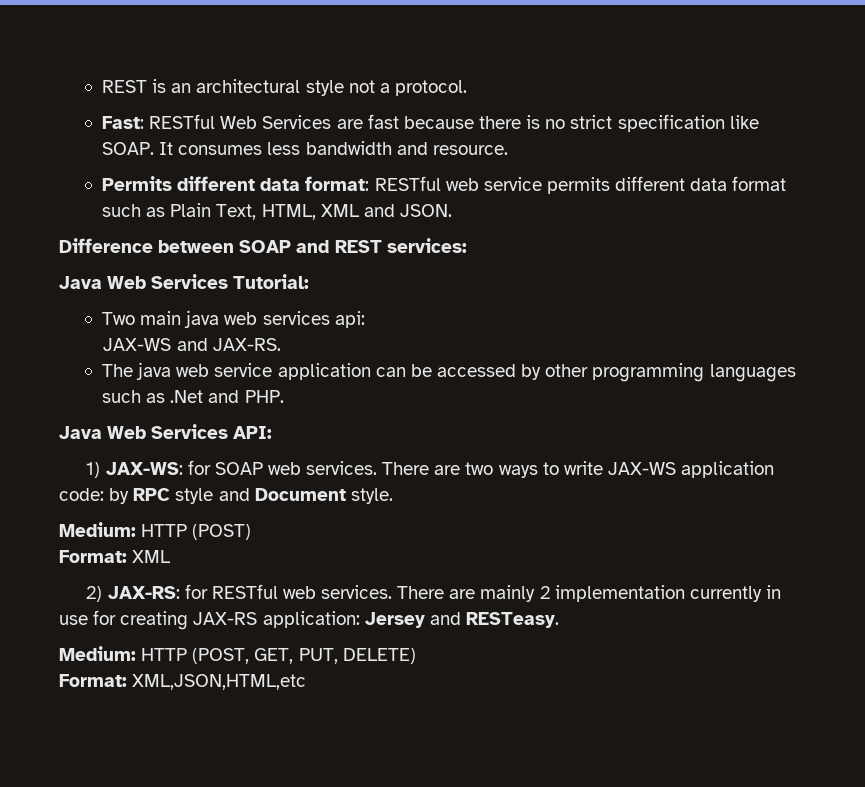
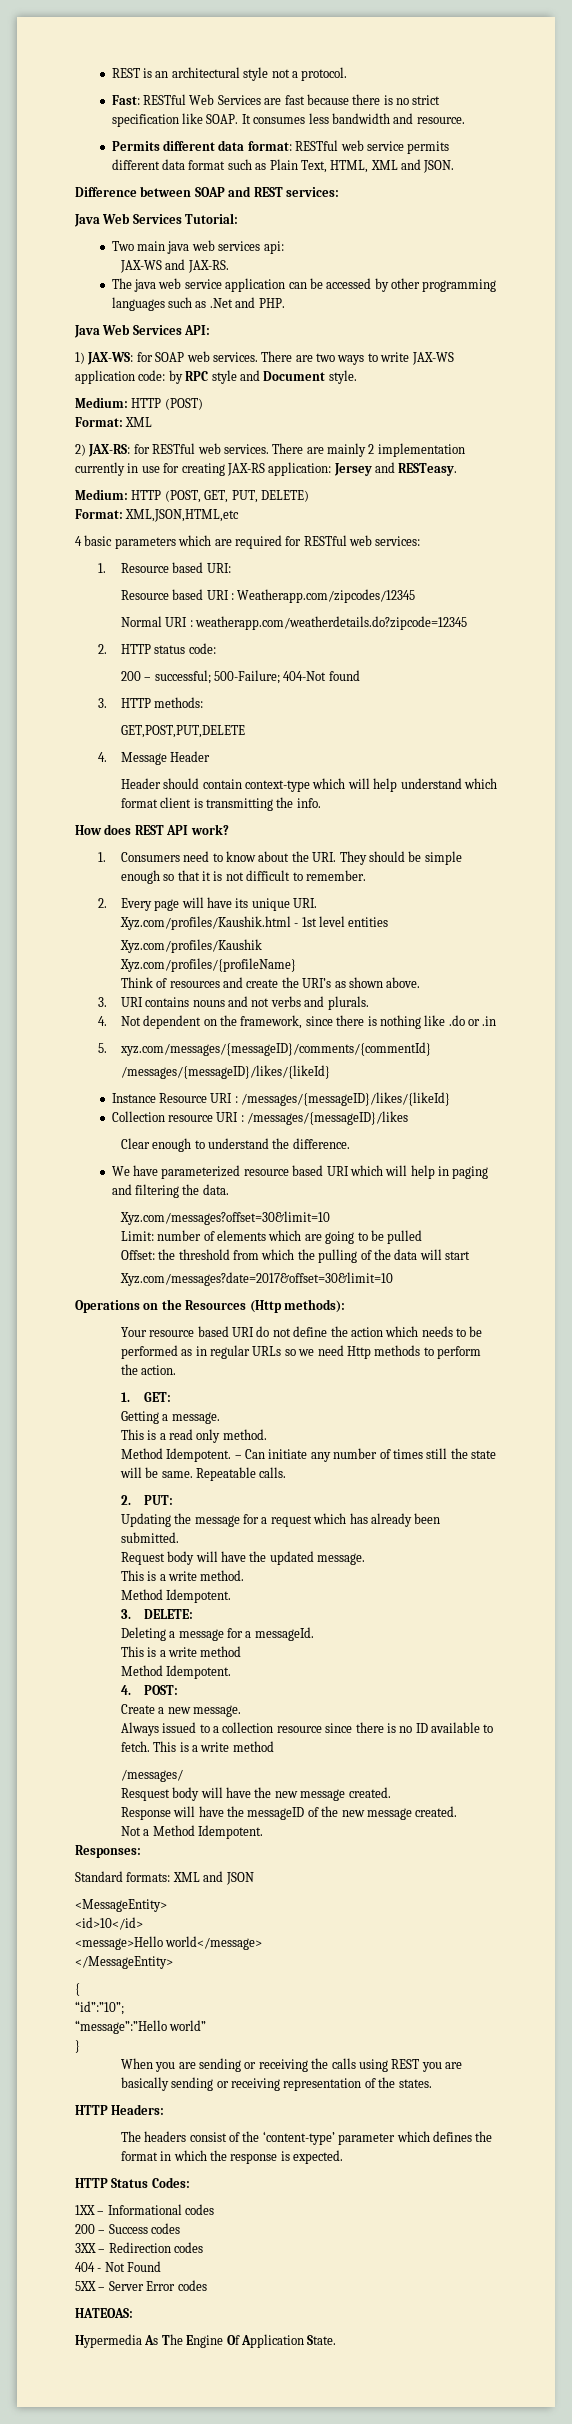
(307, 682) none -> [75,535,421,549] [97,562,231,573] [120,589,416,603] [120,616,468,630] [97,643,216,654] [120,670,360,684] [97,697,204,708] [120,725,245,738] [97,751,211,765] [120,778,497,792] [120,797,321,811] [75,824,229,835] [97,851,462,865] [120,870,366,884] [97,897,318,911] [119,916,389,930] [119,939,262,953] [119,958,296,972] [120,977,421,988] [97,996,369,1010] [97,1015,497,1029] [97,1042,431,1056] [120,1065,330,1079] [111,1092,451,1106] [111,1111,409,1125] [120,1138,350,1152] [111,1165,489,1179] [111,1184,229,1198] [119,1211,330,1225] [120,1230,423,1244] [120,1249,471,1263] [119,1272,393,1286] [75,1299,345,1313] [120,1326,483,1337] [120,1345,482,1359] [120,1364,177,1375] [120,1392,171,1402] [120,1411,220,1424] [120,1429,267,1443] [120,1448,497,1462] [119,1467,287,1481] [120,1495,173,1505] [120,1513,441,1527] [120,1532,179,1543] [120,1551,366,1565] [120,1570,245,1581] [120,1589,232,1603] [120,1609,193,1619] [120,1627,314,1641] [120,1646,242,1657] [120,1665,232,1679] [120,1685,178,1695] [120,1704,242,1717] [120,1722,494,1736] [120,1741,274,1752] [120,1769,183,1782] [120,1787,391,1801] [120,1806,458,1820] [120,1825,264,1839] [75,1845,141,1858] [75,1871,254,1885] [75,1899,167,1912] [75,1917,143,1930] [75,1936,263,1950] [75,1956,173,1969] [75,1983,80,1996] [75,2001,124,2015] [75,2020,207,2034] [75,2040,80,2053] [120,2058,463,2072] [120,2077,432,2091] [75,2104,165,2115] [120,2131,493,2145] [120,2150,344,2164] [75,2177,190,2188] [75,2204,215,2215] [75,2223,181,2234] [75,2242,204,2253] [75,2261,162,2272] [75,2280,207,2291] [75,2308,133,2318] [75,2334,337,2348] // 4 basic parameters which are required for RESTful web services: // 1. Resource based URI: // Resource based URI : Weatherapp.com/zipcodes/12345 // Normal URI : weatherapp.com/weatherdetails.do?zipcode=12345 // 2. HTTP status code: // 200 – successful; 500-Failure; 404-Not found // 3. HTTP methods: // GET,POST,PUT,DELETE // 4. Message Header // Header should contain context-type which will help understand which format client is transmitting the info. // How does REST API work? // 1. Consumers need to know about the URI. They should be simple enough so that it is not difficult to remember. // 2. Every page will have its unique URI. // Xyz.com/profiles/Kaushik.html - 1st level entities // Xyz.com/profiles/Kaushik // Xyz.com/profiles/{profileName} // Think of resources and create the URI’s as shown above. // 3. URI contains nouns and not verbs and plurals. // 4. Not dependent on the framework, since there is nothing like .do or .in // 5. xyz.com/messages/{messageID}/comments/{commentId} // /messages/{messageID}/likes/{likeId} // Instance Resource URI : /messages/{messageID}/likes/{likeId} // Collection resource URI : /messages/{messageID}/likes // Clear enough to understand the difference. // We have parameterized resource based URI which will help in paging and filtering the data. // Xyz.com/messages?offset=30&limit=10 // Limit: number of elements which are going to be pulled // Offset: the threshold from which the pulling of the data will start // Xyz.com/messages?date=2017&offset=30&limit=10 // Operations on the Resources (Http methods): // Your resource based URI do not define the action which needs to be performed as in regular URLs so we need Http methods to perform the action. // 1. GET: // Getting a message. // This is a read only method. // Method Idempotent. – Can initiate any number of times still the state will be same. Repeatable calls. // 2. PUT: // Updating the message for a request which has already been submitted. // Request body will have the updated message. // This is a write method. // Method Idempotent. // 3. DELETE: // Deleting a message for a messageId. // This is a write method // Method Idempotent. // 4. POST: // Create a new message. // Always issued to a collection resource since there is no ID available to fetch. This is a write method // /messages/ // Resquest body will have the new message created. // Response will have the messageID of the new message created. // Not a Method Idempotent. // Responses: // Standard formats: XML and JSON // <MessageEntity> // <id>10</id> // <message>Hello world</message> // </MessageEntity> // { // “id”:”10”; // “message”:”Hello world” // } // When you are sending or receiving the calls using REST you are basically sending or receiving representation of the states. // HTTP Headers: // The headers consist of the ‘content-type’ parameter which defines the format in which the response is expected. // HTTP Status Codes: // 1XX – Informational codes // 200 – Success codes // 3XX – Redirection codes // 404 - Not Found // 5XX – Server Error codes // HATEOAS: // Hypermedia As The Engine Of Application State.

